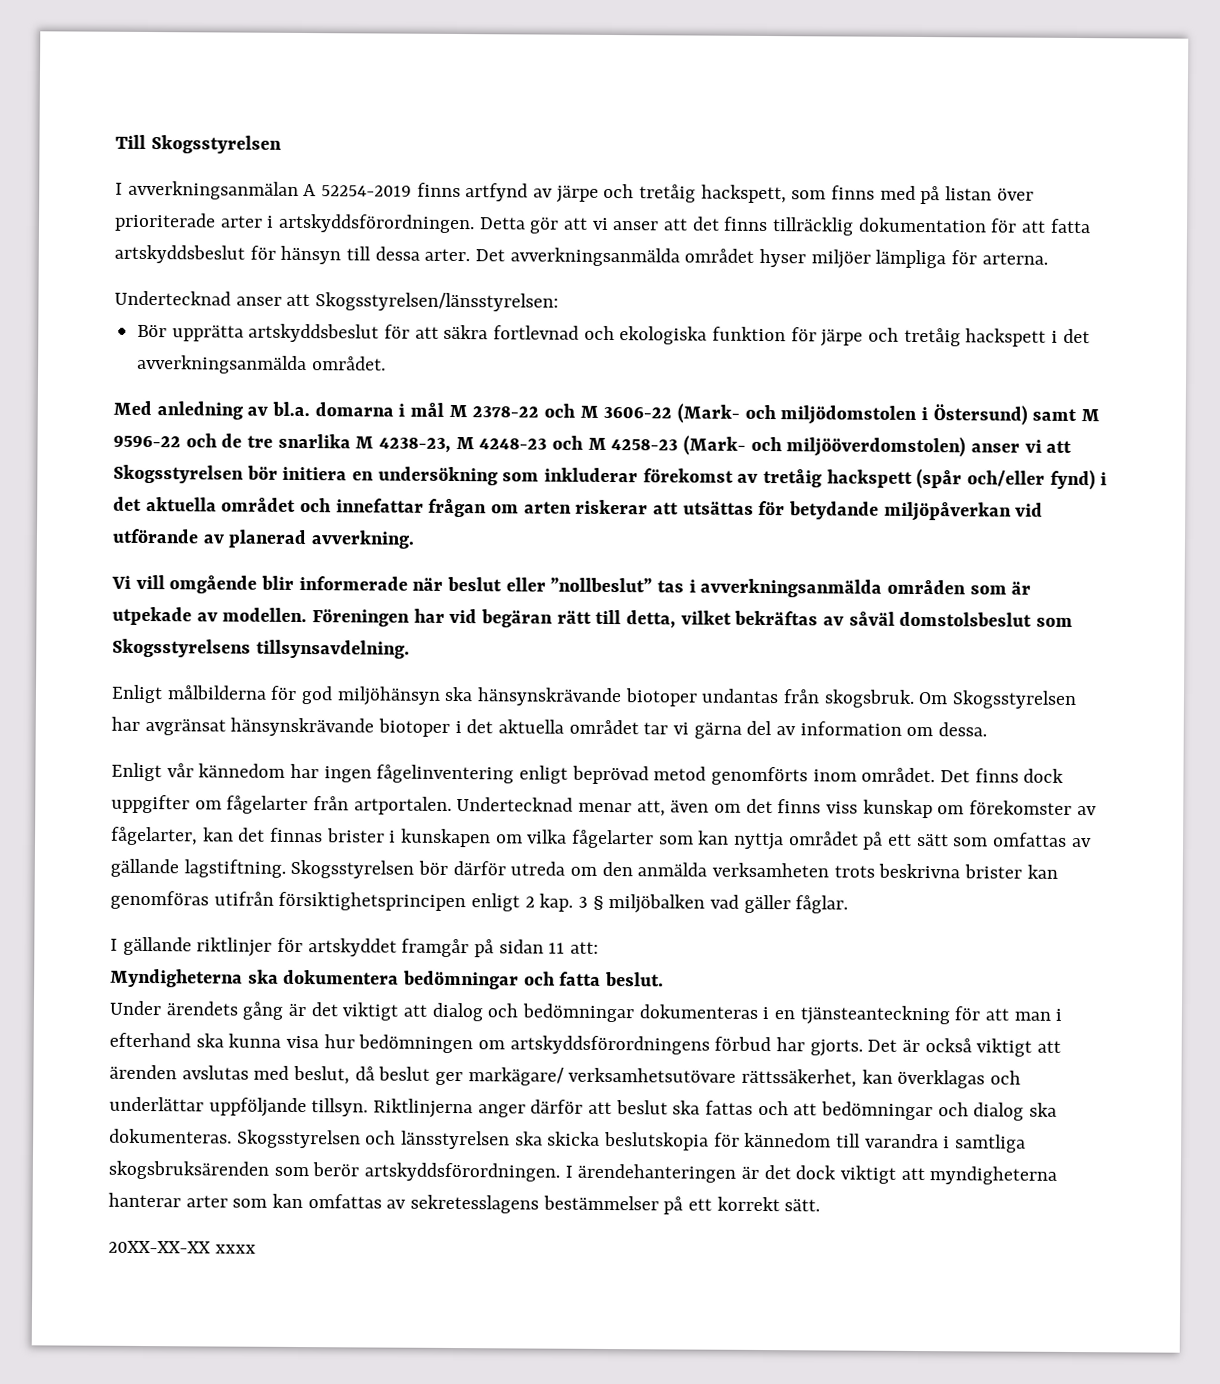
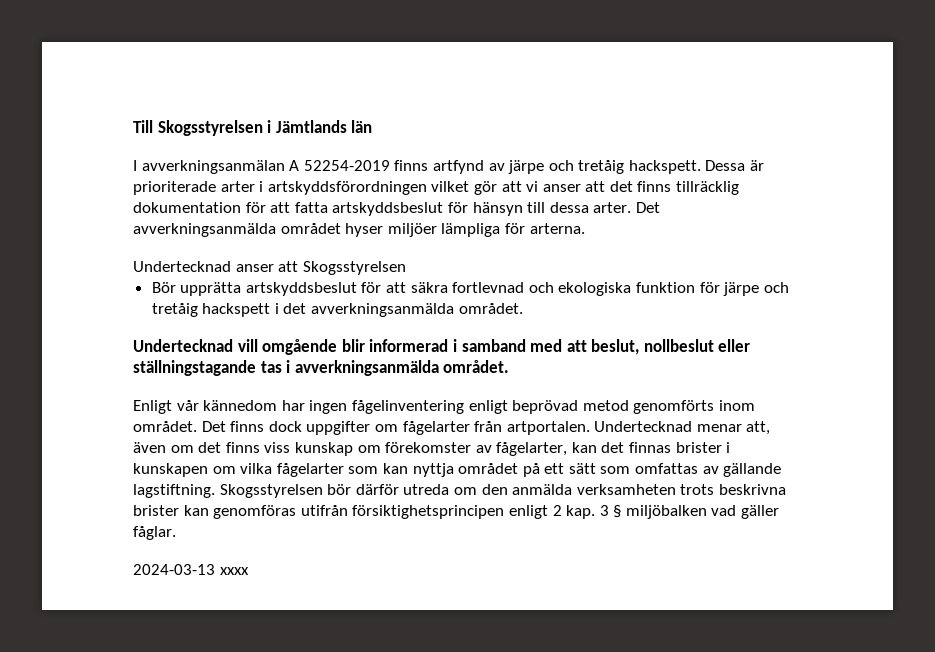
(282, 144) none -> [267,120,373,133] i Jämtlands län
[700,184,1034,205] hackspett, som finns med på listan över -> [628,160,765,174] hackspett. Dessa är
[278,213,526,234] artskyddsförordningen. Detta -> [267,181,470,195] artskyddsförordningen vilket
[315,292,560,312] Skogsstyrelsen/länsstyrelsen: -> [302,261,406,275] Skogsstyrelsen
[113,400,1101,426] [113,433,1073,458] [113,464,1108,491] [113,496,1044,522] [112,528,416,549] [111,574,1032,598] [112,606,1074,629] [112,638,410,659] [111,684,1078,710] [111,716,988,739] Med anledning av bl.a. domarna i mål M 2378-22 och M 3606-22 (Mark- och miljödomstolen i Östersund) samt M 9596-22 och de tre snarlika M 4238-23, M 4248-23 och M 4258-23 (Mark- och miljööverdomstolen) anser vi att Skogsstyrelsen bör initiera en undersökning som inkluderar förekomst av tretåig hackspett (spår och/eller fynd) i det aktuella området och innefattar frågan om arten riskerar att utsättas för betydande miljöpåverkan vid utförande av planerad avverkning. // Vi vill omgående blir informerade när beslut eller ”nollbeslut” tas i avverkningsanmälda områden som är utpekade av modellen. Föreningen har vid begäran rätt till detta, vilket bekräftas av såväl domstolsbeslut som Skogsstyrelsens tillsynsavdelning. // Enligt målbilderna för god miljöhänsyn ska hänsynskrävande biotoper undantas från skogsbruk. Om Skogsstyrelsen har avgränsat hänsynskrävande biotoper i det aktuella området tar vi gärna del av information om dessa. -> [133,339,751,355] [133,360,510,376] Undertecknad vill omgående blir informerad i samband med att beslut, nollbeslut eller ställningstagande tas i avverkningsanmälda området.
[110,936,600,958] [110,968,665,990] [109,1000,1063,1026] [109,1032,1062,1057] [109,1064,1022,1089] [109,1096,1058,1121] [109,1128,1027,1153] [108,1160,1058,1185] [108,1192,821,1215] [108,1240,211,1254] I gällande riktlinjer för artskyddet framgår på sidan 11 att: // Myndigheterna ska dokumentera bedömningar och fatta beslut. // Under ärendets gång är det viktigt att dialog och bedömningar dokumenteras i en tjänsteanteckning för att man i efterhand ska kunna visa hur bedömningen om artskyddsförordningens förbud har gjorts. Det är också viktigt att ärenden avslutas med beslut, då beslut ger markägare/ verksamhetsutövare rättssäkerhet, kan överklagas och underlättar uppföljande tillsyn. Riktlinjerna anger därför att beslut ska fattas och att bedömningar och dialog ska dokumenteras. Skogsstyrelsen och länsstyrelsen ska skicka beslutskopia för kännedom till varandra i samtliga skogsbruksärenden som berör artskyddsförordningen. I ärendehanteringen är det dock viktigt att myndigheterna hanterar arter som kan omfattas av sekretesslagens bestämmelser på ett korrekt sätt. // 20XX-XX-XX -> [133,564,215,575] 2024-03-13

